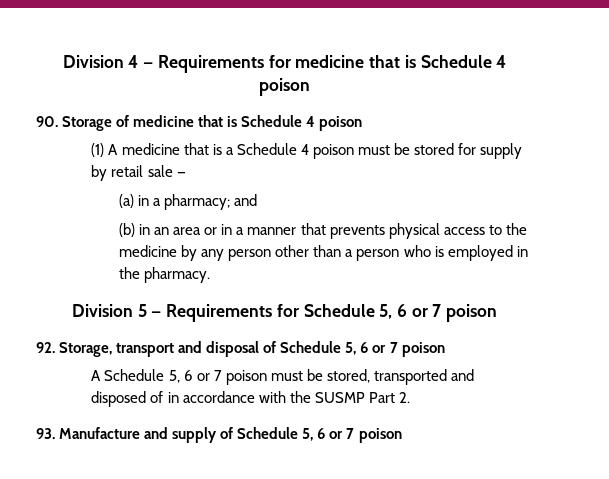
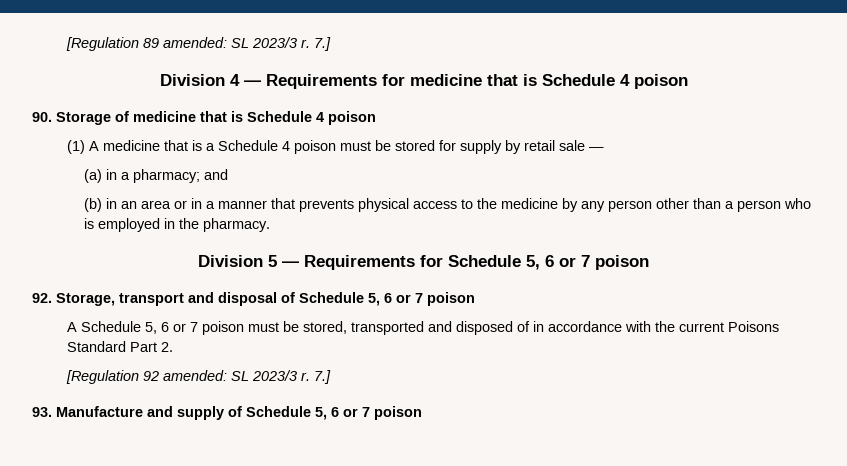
(62, 61) none -> [65,37,331,51] [Regulation 89 amended: SL 2023/3 r. 7.] //
[314,392,365,403] SUSMP -> [678,321,779,332] [66,341,126,352] current Poisons Standard
(410, 397) none -> [65,370,331,384] // [Regulation 92 amended: SL 2023/3 r. 7.]

